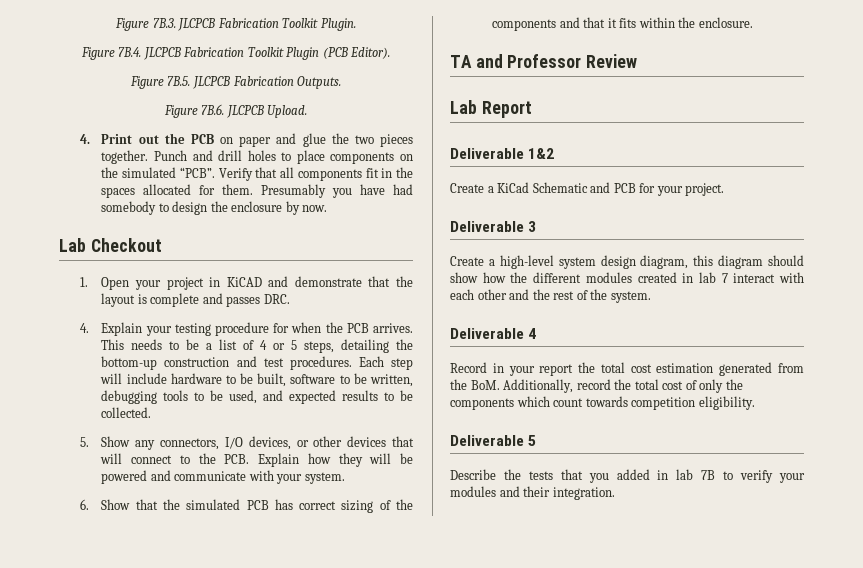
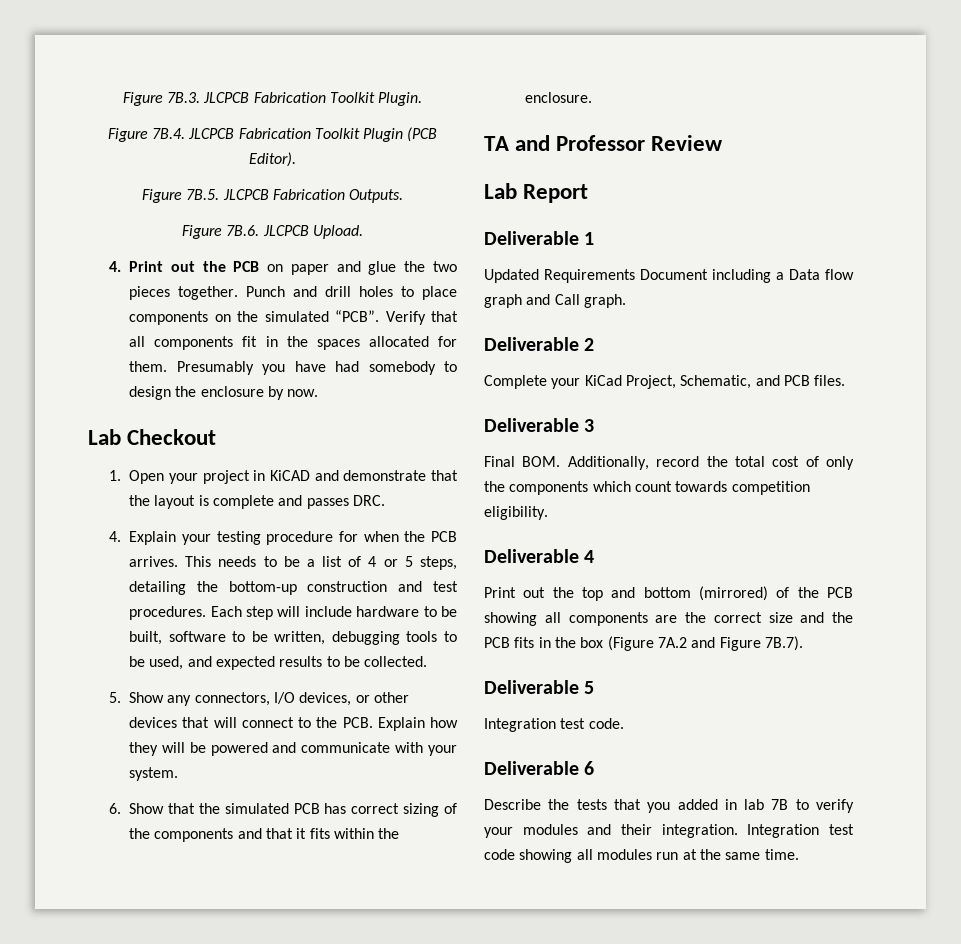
[528,148,555,159] [450,182,725,196] [450,221,537,232] [450,255,804,269] [450,272,804,283] [450,289,651,303] [450,328,537,339] [450,362,804,376] [450,379,500,390] 1&2 // Create a KiCad Schematic and PCB for your project. // Deliverable 3 // Create a high-level system design diagram, this diagram should show how the different modules created in lab 7 interact with each other and the rest of the system. // Deliverable 4 // Record in your report the total cost estimation generated from the BoM. -> [584,232,595,245] [484,269,854,283] [484,294,626,308] [484,337,595,351] [484,375,846,389] [484,418,595,432] [484,456,561,467] 1 // Updated Requirements Document including a Data flow graph and Call graph. // Deliverable 2 // Complete your KiCad Project, Schematic, and PCB files. // Deliverable 3 // Final BOM.
[528,435,537,446] 5 -> [584,550,595,563] [484,586,853,601] [484,612,853,626] [484,636,803,651] [484,680,595,694] [484,718,624,732] [484,761,595,775] 4 // Print out the top and bottom (mirrored) of the PCB showing all components are the correct size and the PCB fits in the box (Figure 7A.2 and Figure 7B.7). // Deliverable 5 // Integration test code. // Deliverable 6
(615, 493) none -> [747,824,854,838] [484,849,799,863] Integration test code showing all modules run at the same time.

